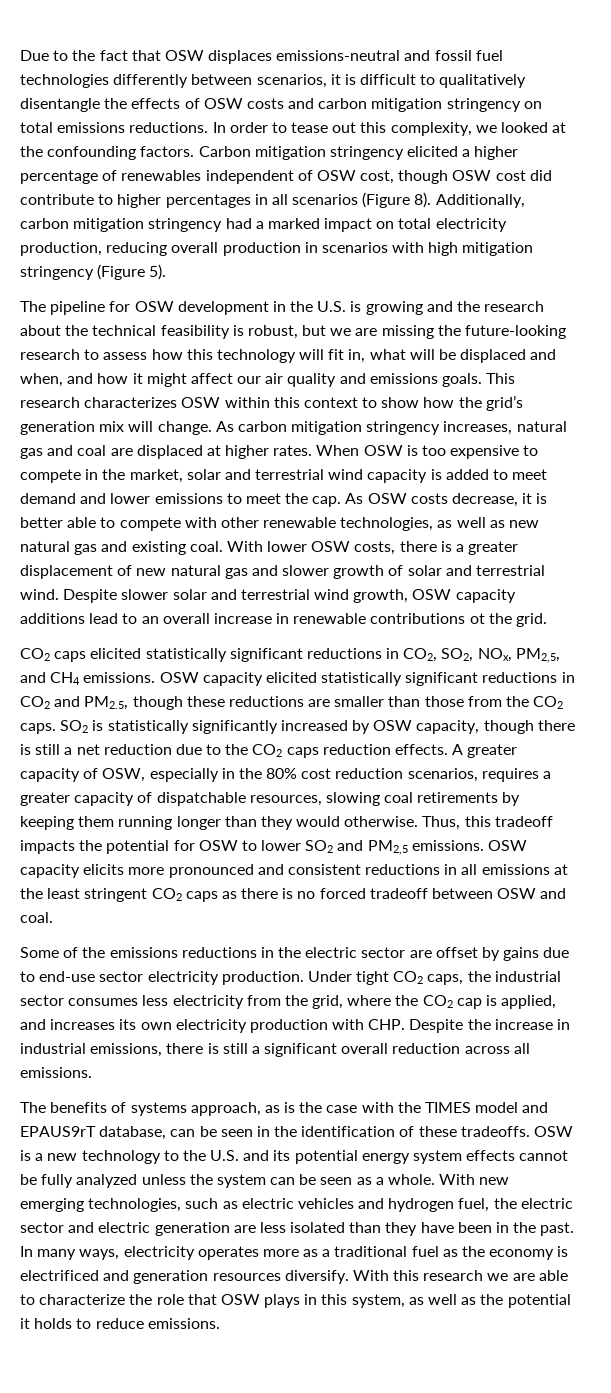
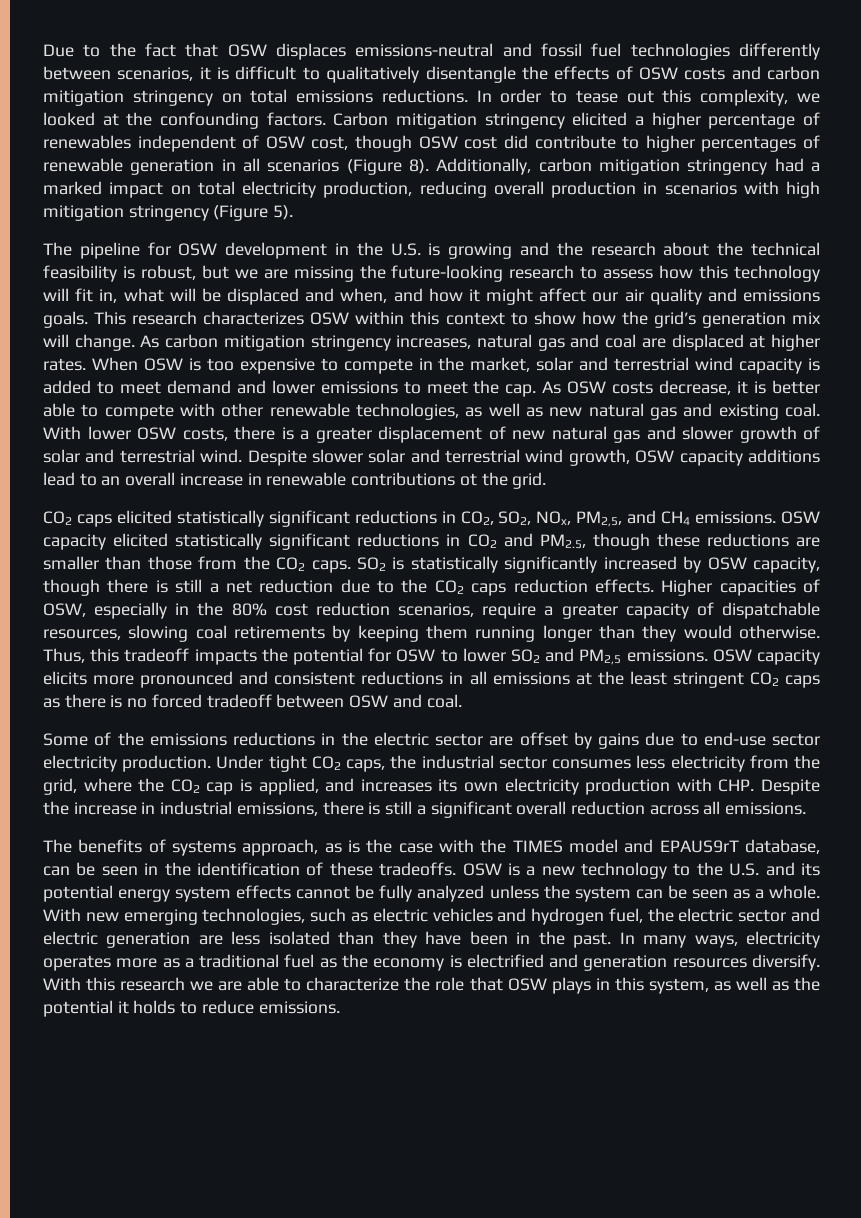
(251, 201) none -> [803,135,821,149] [43,158,215,175] of renewable generation
[452,744,518,758] [20,768,80,782] A greater capacity -> [661,579,796,596] Higher capacities
[481,768,539,782] requires -> [482,603,537,619] require
[20,1270,99,1281] electrificed -> [466,954,544,968] electrified

